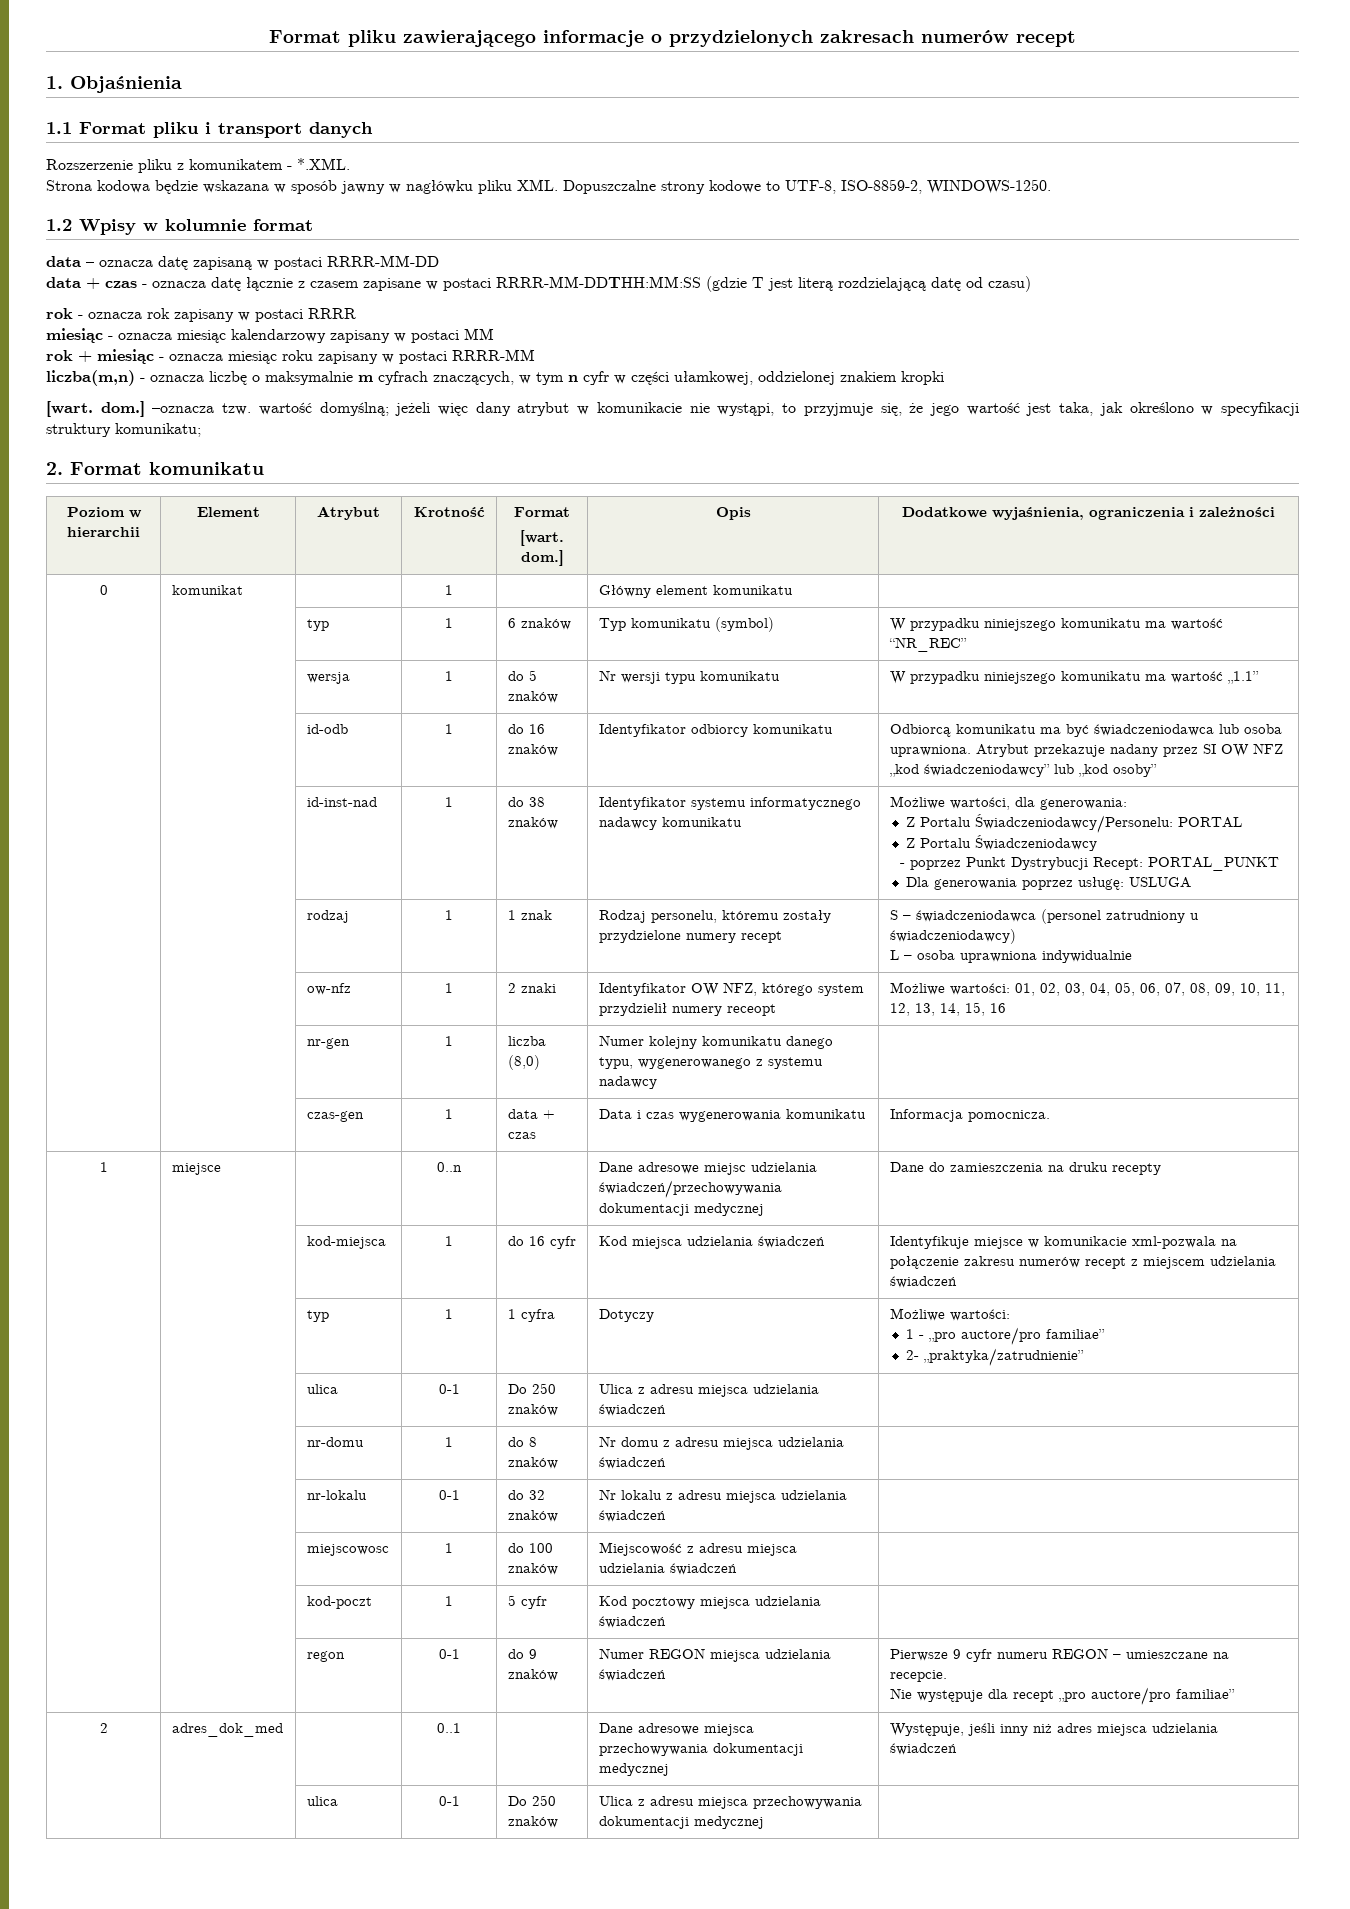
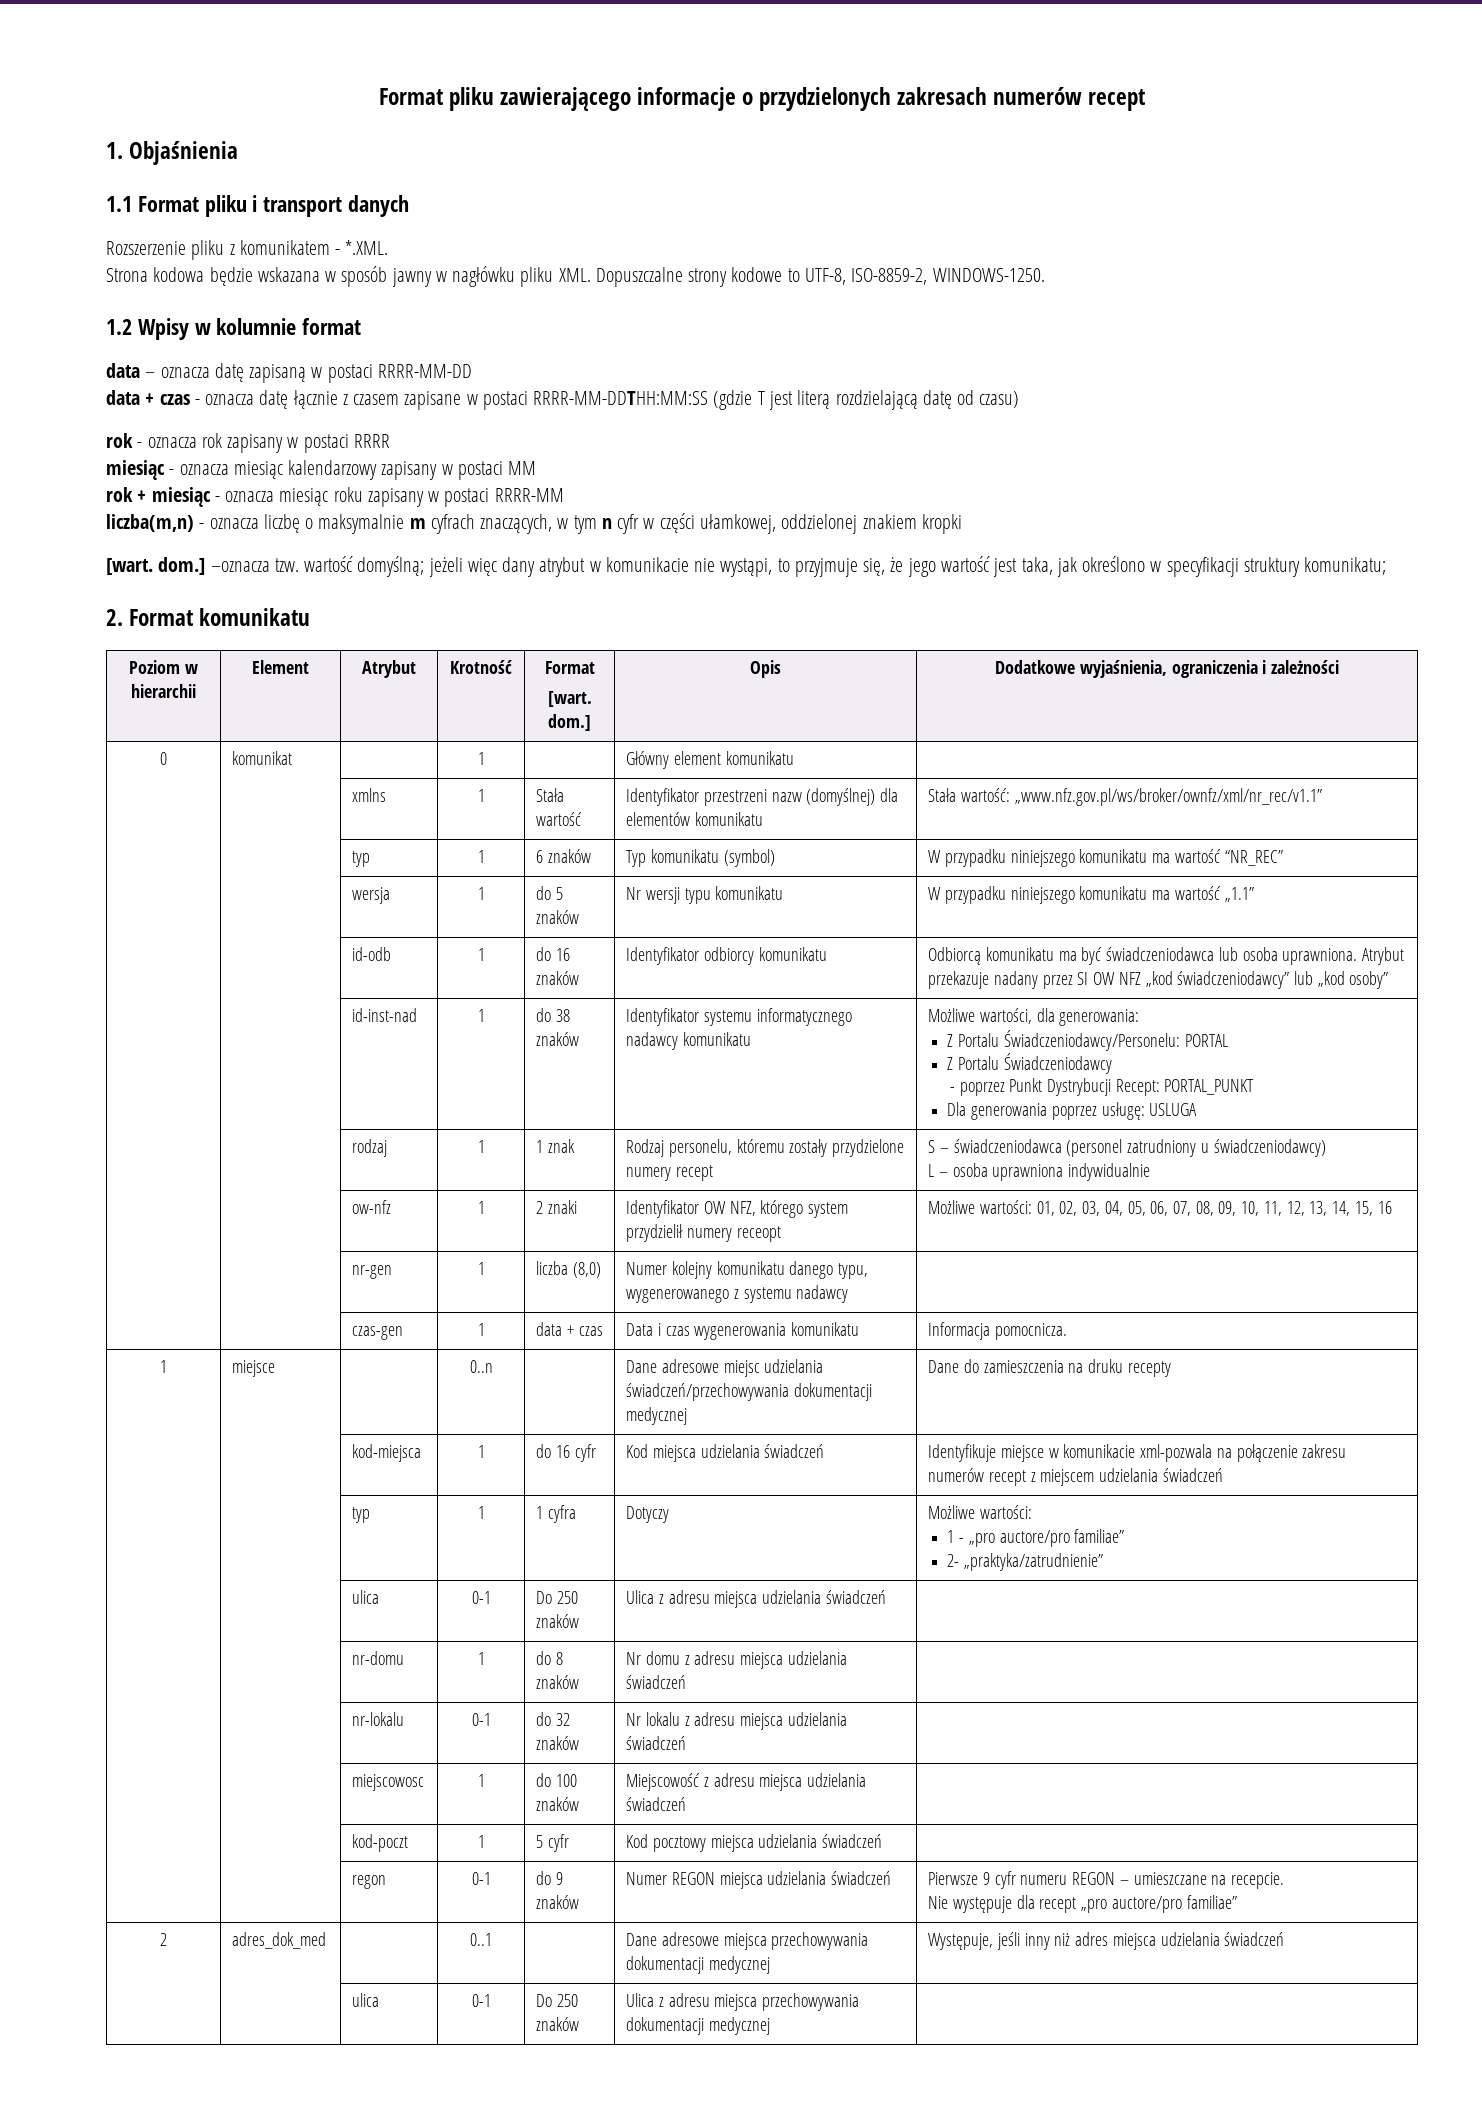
(793, 590) none -> [352,788,387,802] [477,789,485,802] [536,788,565,802] [536,812,582,826] [626,788,899,806] [626,812,763,826] [928,788,1322,806] // | | xmlns | 1 | Stała wartość | Identyfikator przestrzeni nazw (domyślnej) dla elementów komunikatu | Stała wartość: „www.nfz.gov.pl/ws/broker/ownfz/xml/nr_rec/v1.1”

